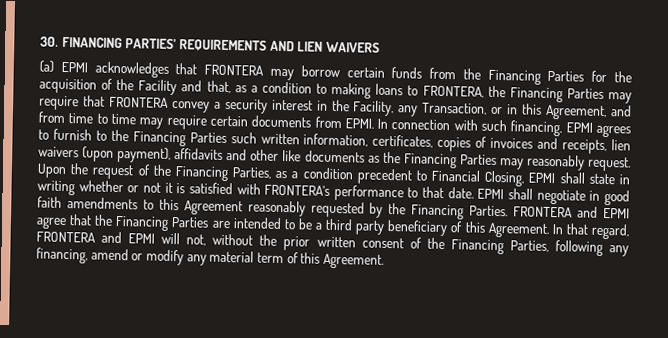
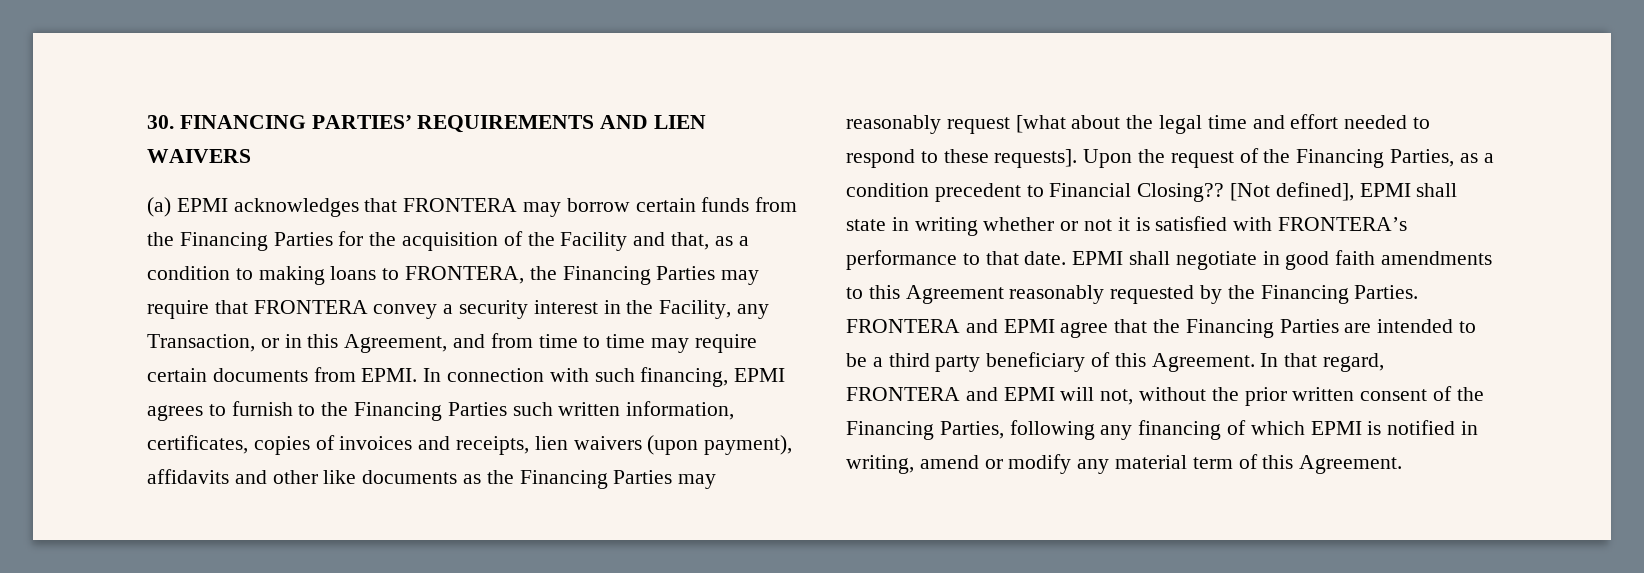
[587,156,631,172] request. -> [946,114,1431,134] [846,149,1078,168] request [what about the legal time and effort needed to respond to these requests].
[484,170,525,187] Closing, -> [1137,182,1354,202] Closing?? [Not defined],
[36,247,88,264] financing, -> [1138,420,1479,440] [846,455,914,474] financing of which EPMI is notified in writing,

